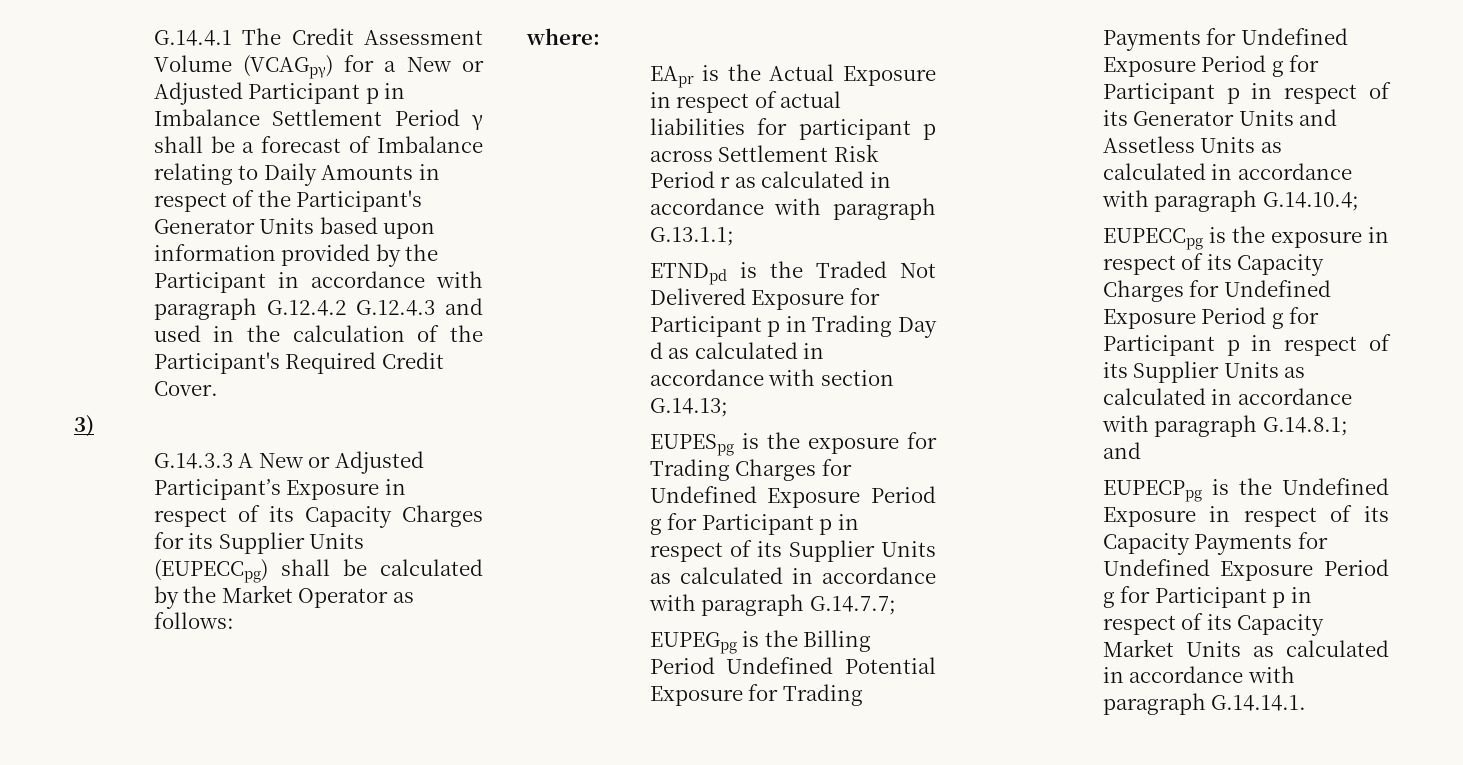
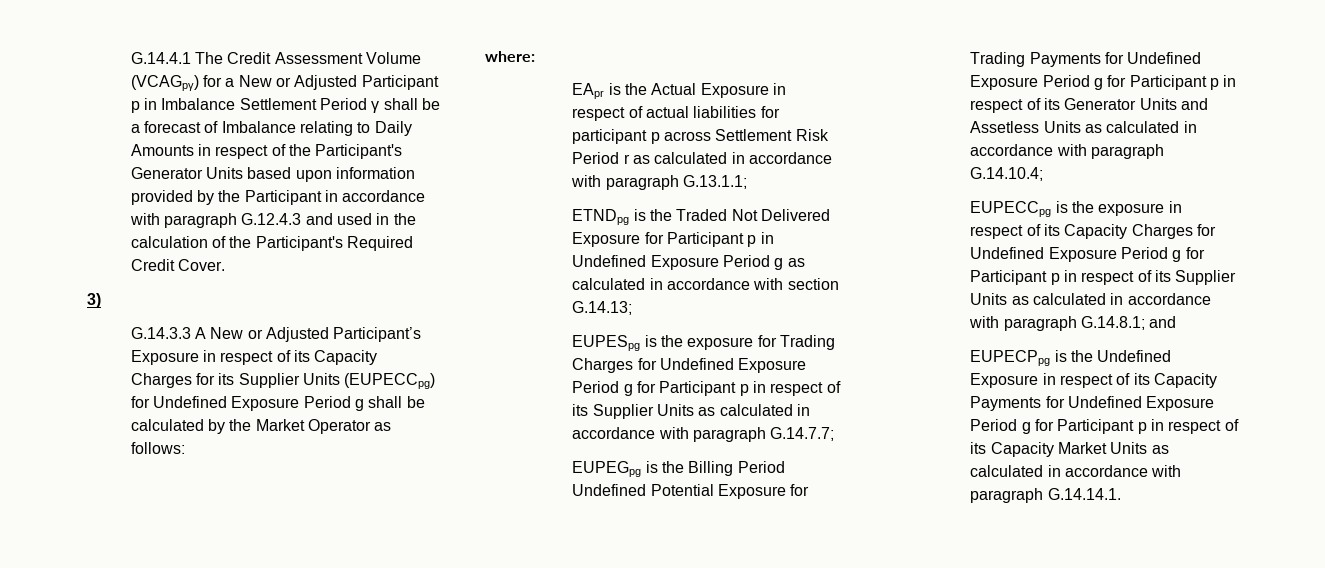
[266,300,346,316] G.12.4.2 -> (238, 220) none
(268, 571) none -> [130,396,364,411] for Undefined Exposure Period g
[649,263,727,285] ETNDpd -> [572,209,630,225] ETNDpg
[812,315,937,338] [649,342,663,359] Trading Day d -> [572,255,784,270] Undefined Exposure Period g

